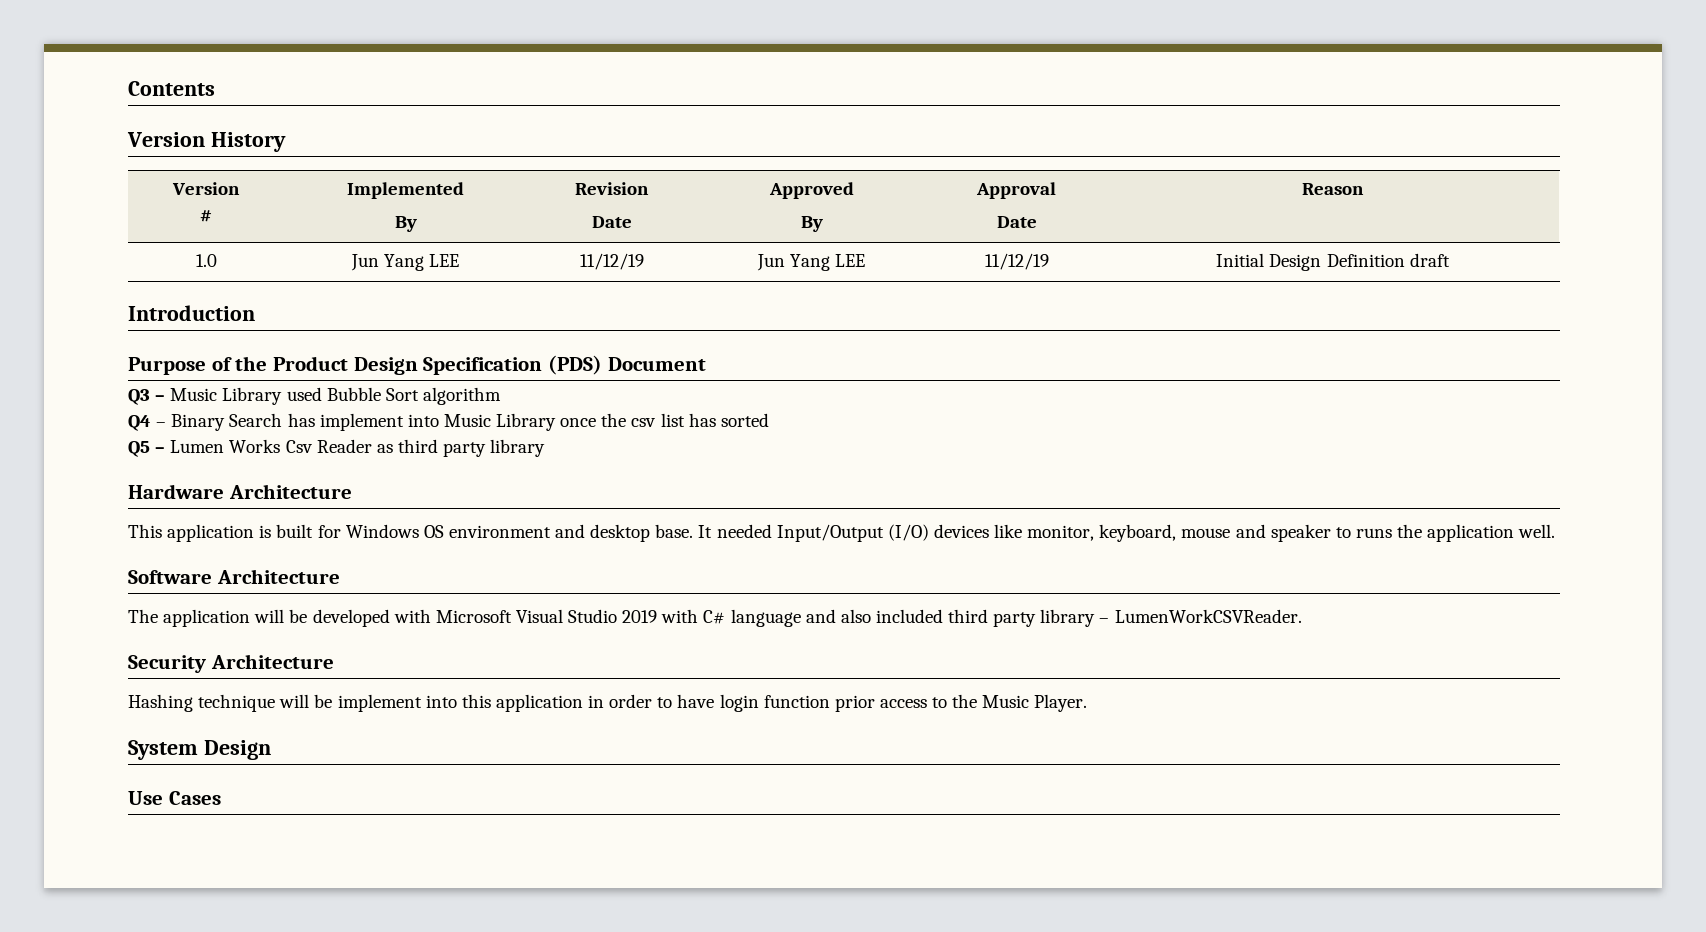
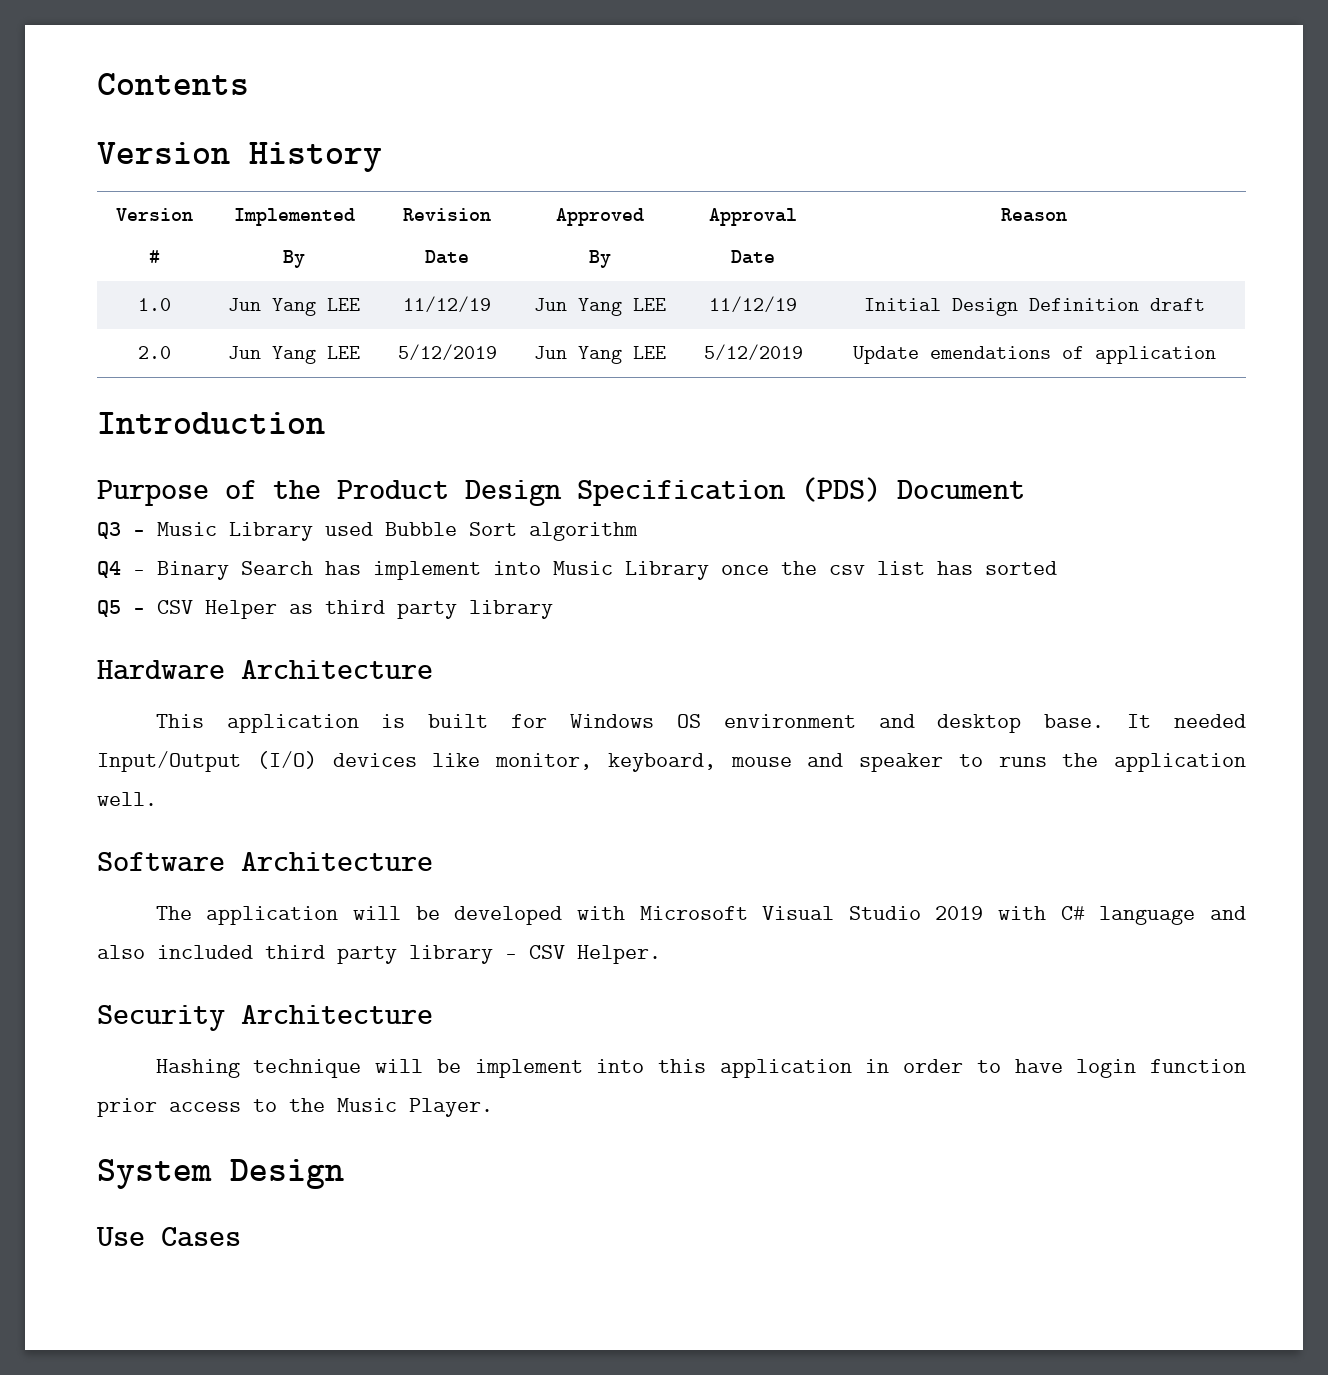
(1450, 260) none -> [137,346,171,359] [228,346,360,364] [397,344,497,361] [534,346,666,364] [703,344,803,361] [852,346,1216,364] // 2.0 | Jun Yang LEE | 5/12/2019 | Jun Yang LEE | 5/12/2019 | Update emendations of application
[170,439,372,453] Lumen Works Csv Reader -> [157,600,277,619] CSV Helper
[1114,609,1302,623] LumenWorkCSVReader. -> [529,945,661,964] CSV Helper.

